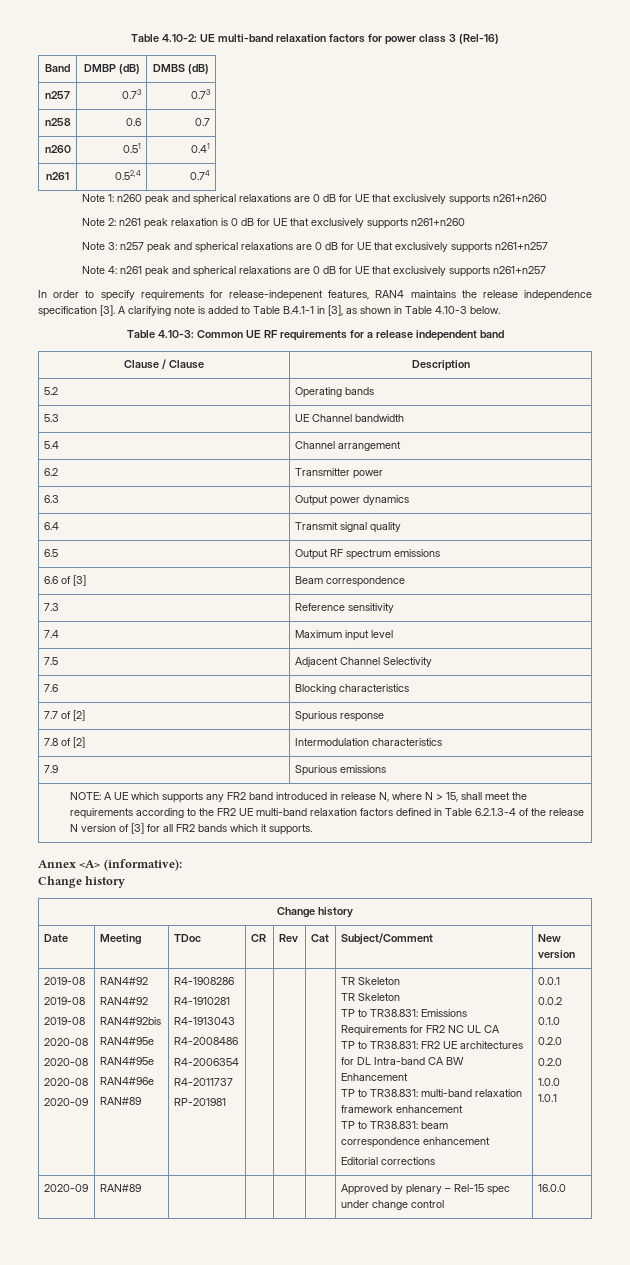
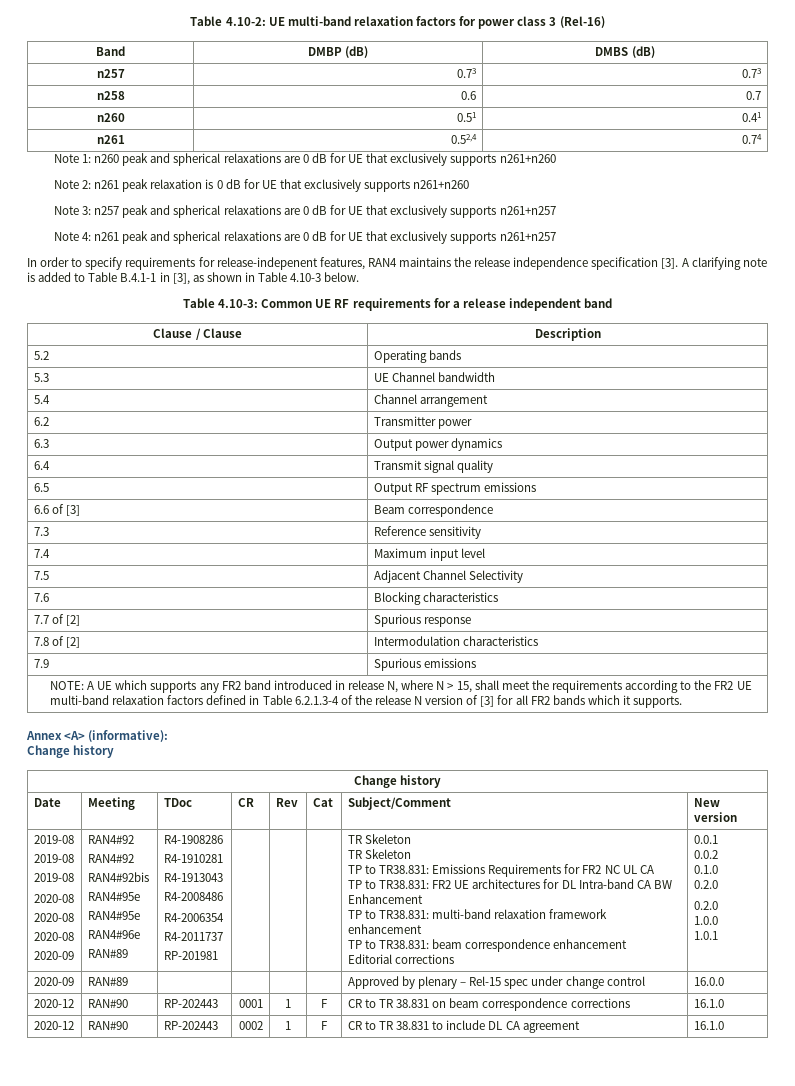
(566, 1188) none -> [33,999,74,1008] [87,999,128,1008] [163,999,218,1008] [238,999,263,1008] [285,999,291,1008] [321,999,328,1008] [347,998,630,1011] [693,999,724,1008] [33,1021,74,1030] [87,1021,128,1030] [163,1021,218,1030] [238,1021,263,1030] [285,1021,291,1030] [321,1021,328,1030] [347,1020,580,1033] [693,1021,724,1030] // 2020-12 | RAN#90 | RP-202443 | 0001 | 1 | F | CR to TR 38.831 on beam correspondence corrections | 16.1.0 // 2020-12 | RAN#90 | RP-202443 | 0002 | 1 | F | CR to TR 38.831 to include DL CA agreement | 16.1.0

